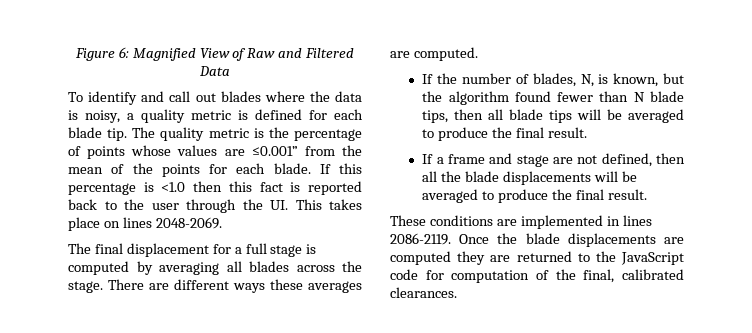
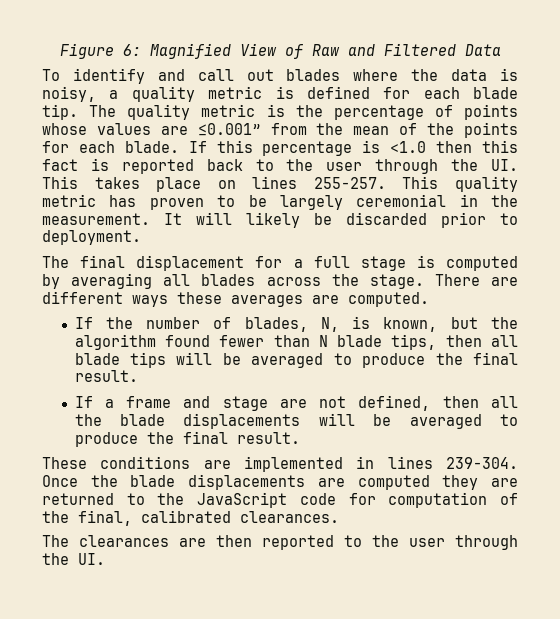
[155,217,222,229] 2048-2069. -> [313,176,518,192] [42,194,518,210] [42,212,518,228] [42,230,141,245] 255-257. This quality metric has proven to be largely ceremonial in the measurement. It will likely be discarded prior to deployment.
[390,233,451,245] 2086-2119. -> [445,457,518,469] 239-304.
(457, 292) none -> [42,535,518,550] [42,553,105,565] // The clearances are then reported to the user through the UI.

